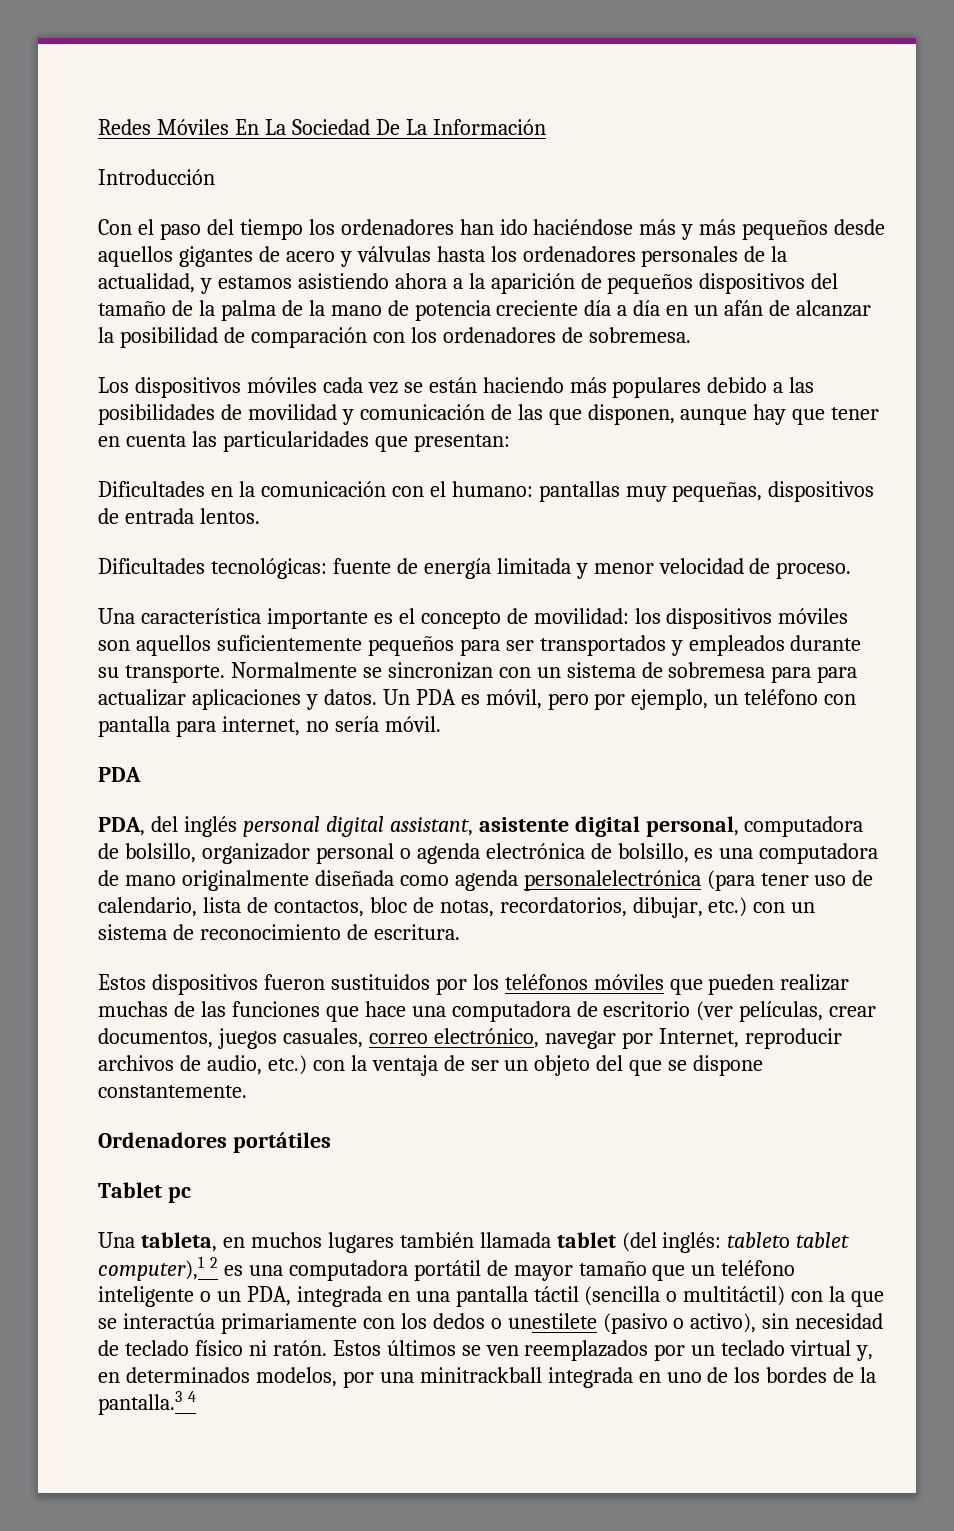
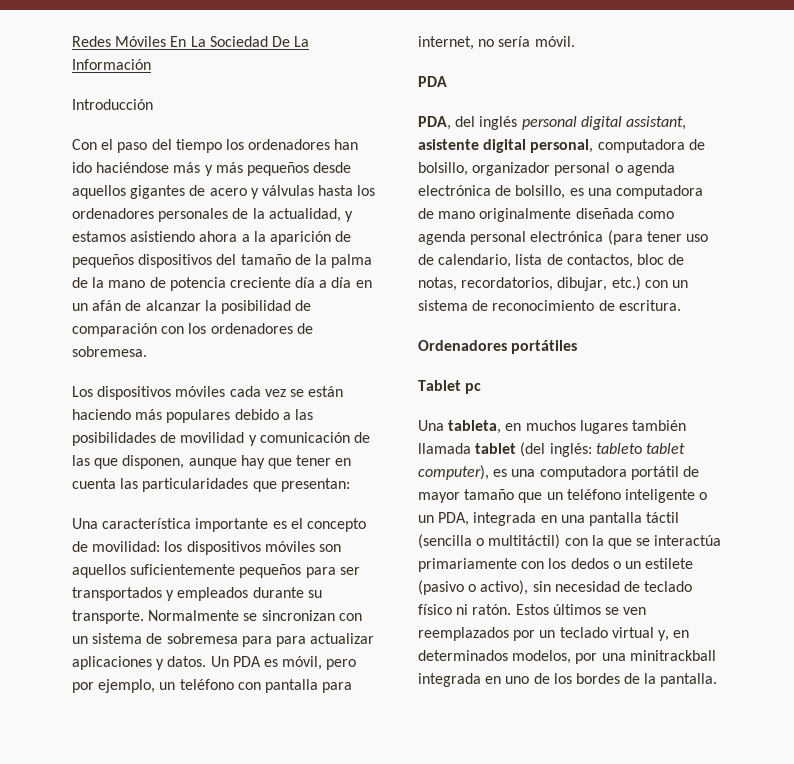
[98,481,875,502] [98,508,260,524] [98,558,852,579] // Dificultades en la comunicación con el humano: pantallas muy pequeñas, dispositivos de entrada lentos. // Dificultades tecnológicas: fuente de energía limitada y menor velocidad de proceso. -> (350, 485) none
[523,870,701,891] personalelectrónica -> [470,231,604,245] personal electrónica
[98,974,850,995] [98,1001,877,1022] [98,1028,842,1049] [98,1055,764,1076] [98,1085,247,1098] // Estos dispositivos fueron sustituidos por los teléfonos móviles que pueden realizar muchas de las funciones que hace una computadora de escritorio (ver películas, crear documentos, juegos casuales, correo electrónico, navegar por Internet, reproducir archivos de audio, etc.) con la ventaja de ser un objeto del que se dispone constantemente. -> (681, 305) none
[98,1256,218,1281] computer),1 2 -> [418,465,489,480] computer),
[507,1313,597,1329] unestilete -> [624,558,694,569] un estilete
[98,1391,196,1415] pantalla.3 4 -> [660,673,718,687] pantalla.

